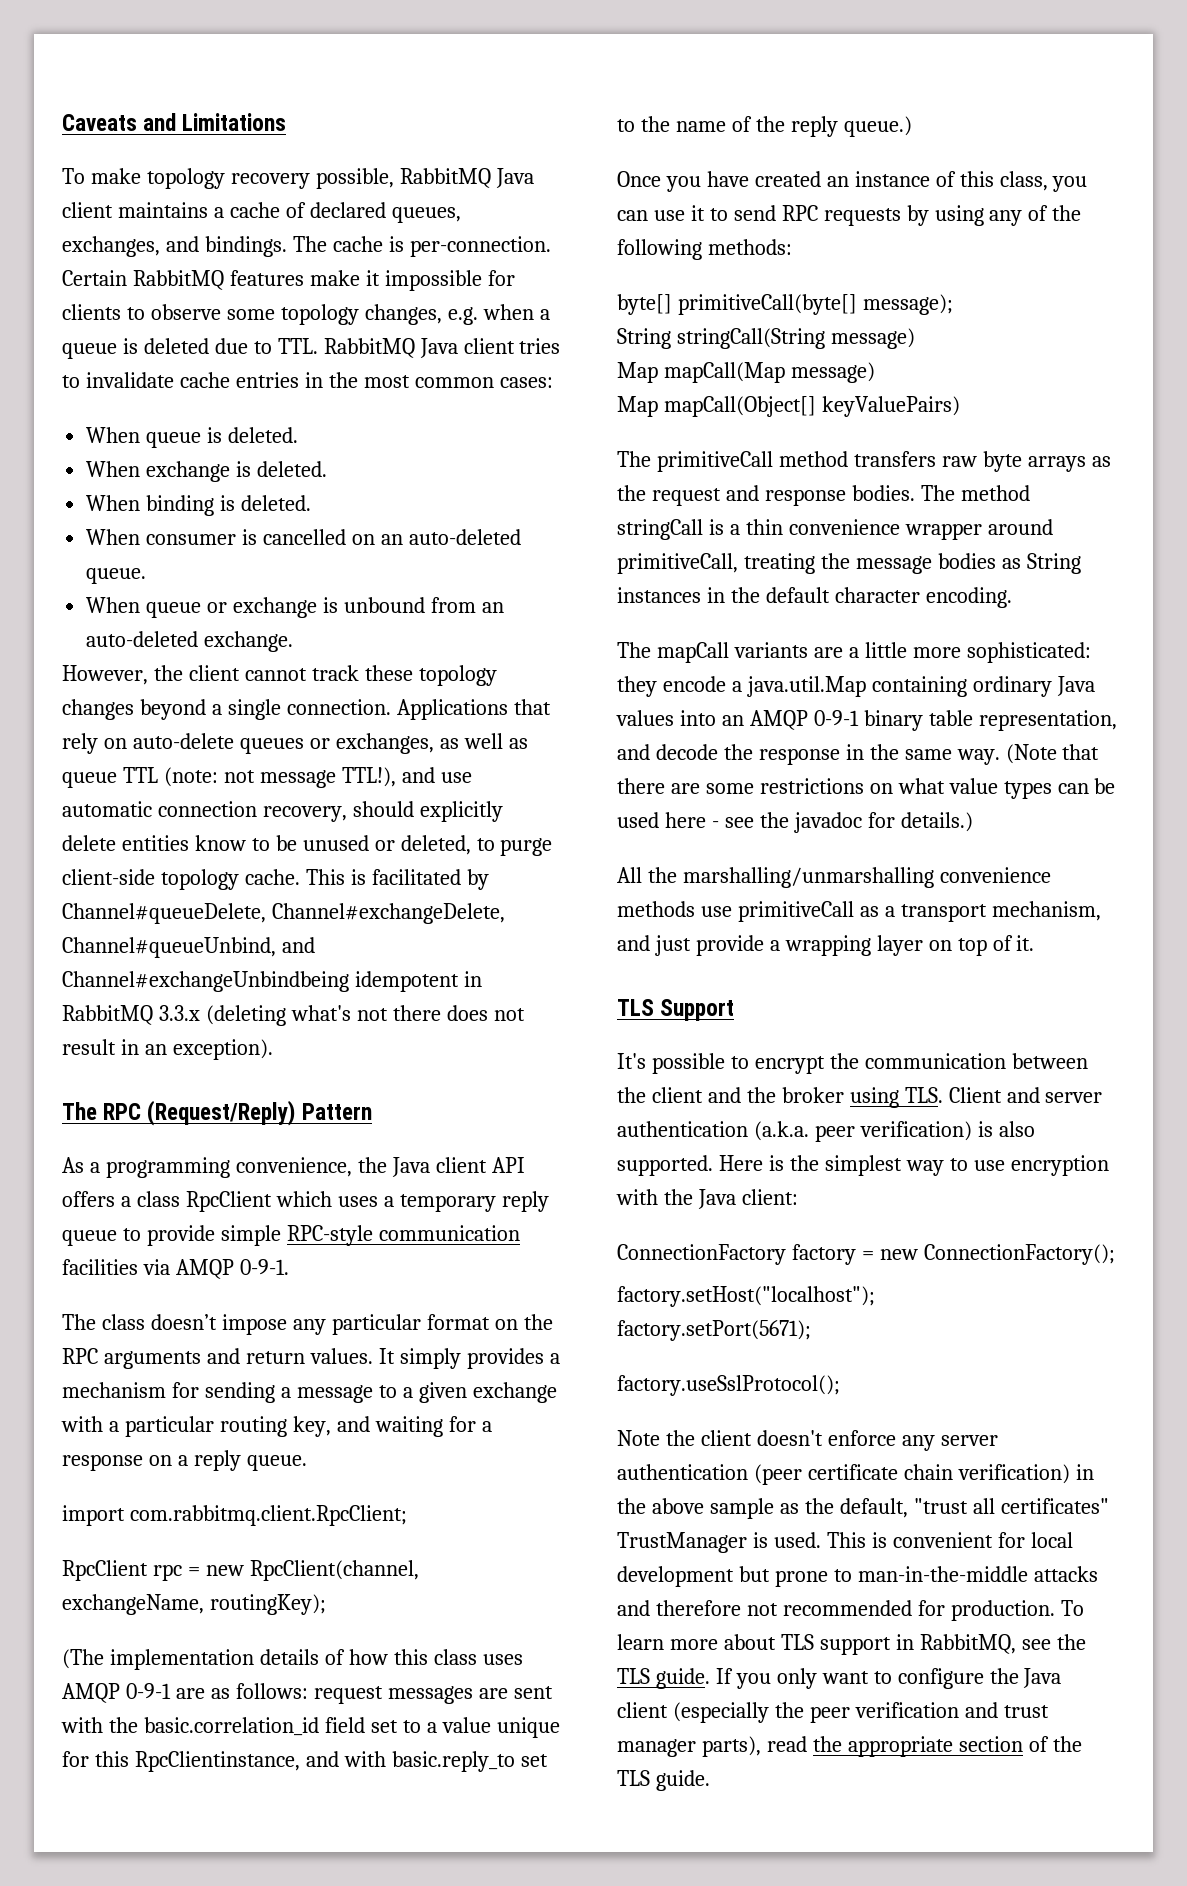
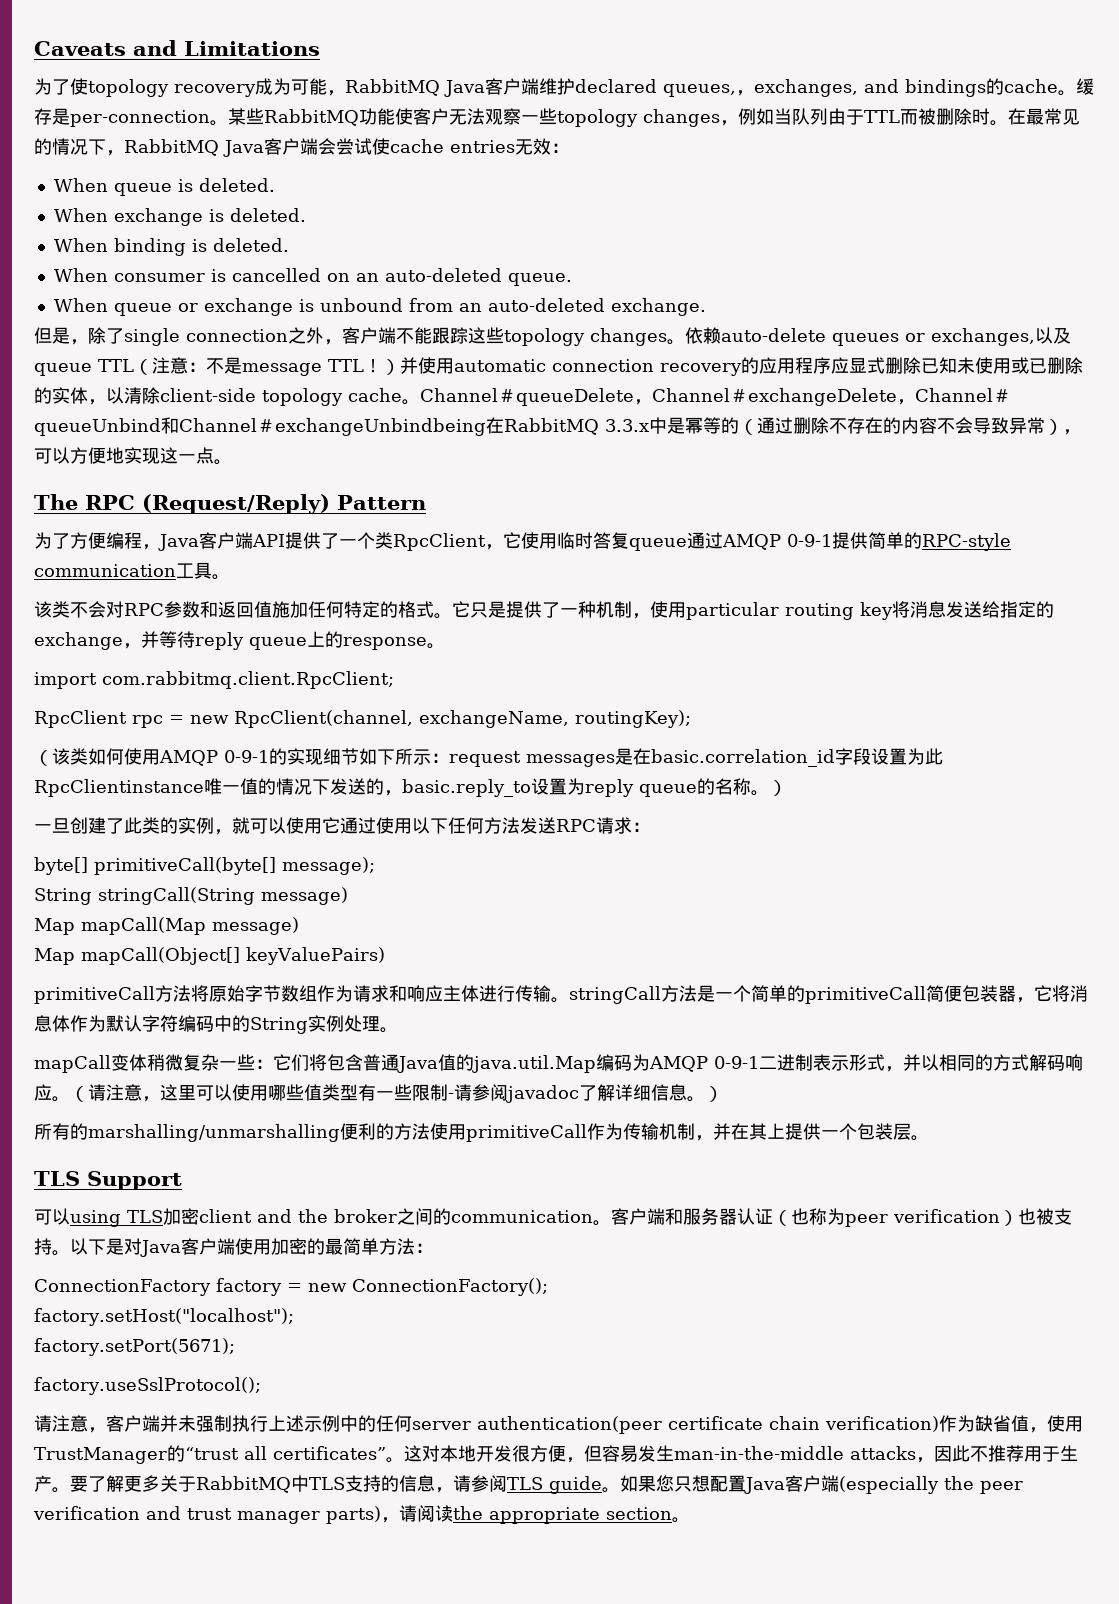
[62,168,534,189] [62,202,306,218] To make topology recovery possible, RabbitMQ Java client maintains a cache of -> [34,78,575,97] 为了使topology recovery成为可能，RabbitMQ Java客户端维护
(461, 215) none -> [736,90,754,96] ，
[204,236,551,257] [62,270,515,291] [62,304,550,325] [62,338,561,359] [62,372,553,388] bindings. The cache is per-connection. Certain RabbitMQ features make it impossible for clients to observe some topology changes, e.g. when a queue is deleted due to TTL. RabbitMQ Java client tries to invalidate cache entries in the most common cases: -> [905,78,1094,97] [34,108,1080,127] [34,138,569,157] bindings的cache。缓存是per-connection。某些RabbitMQ功能使客户无法观察一些topology changes，例如当队列由于TTL而被删除时。在最常见的情况下，RabbitMQ Java客户端会尝试使cache entries无效：
[62,665,497,686] [62,699,551,720] [62,733,528,754] [62,767,472,788] [62,801,503,822] [62,835,553,856] [62,869,489,890] [62,903,505,924] [62,937,315,958] [62,971,482,992] [62,1005,525,1026] [62,1039,273,1060] [62,1100,372,1126] [62,1157,525,1178] [62,1191,549,1212] [62,1225,520,1246] [62,1259,289,1279] [62,1314,553,1335] [62,1348,560,1369] [62,1382,557,1403] [61,1416,492,1437] [62,1450,307,1471] However, the client cannot track these topology changes beyond a single connection. Applications that rely on auto-delete queues or exchanges, as well as queue TTL (note: not message TTL!), and use automatic connection recovery, should explicitly delete entities know to be unused or deleted, to purge client-side topology cache. This is facilitated by Channel#queueDelete, Channel#exchangeDelete, Channel#queueUnbind, and Channel#exchangeUnbindbeing idempotent in RabbitMQ 3.3.x (deleting what's not there does not result in an exception). // The RPC (Request/Reply) Pattern // As a programming convenience, the Java client API offers a class RpcClient which uses a temporary reply queue to provide simple RPC-style communication facilities via AMQP 0-9-1. // The class doesn’t impose any particular format on the RPC arguments and return values. It simply provides a mechanism for sending a message to a given exchange with a particular routing key, and waiting for a response on a reply queue. -> [34,327,1071,346] [34,357,1083,376] [34,387,1011,406] [34,417,1081,436] [34,447,232,465] [34,494,426,514] [34,532,1011,551] [34,562,230,580] [34,601,1054,620] [34,631,445,650] 但是，除了single connection之外，客户端不能跟踪这些topology changes。依赖auto-delete queues or exchanges,以及queue TTL（注意：不是message TTL！）并使用automatic connection recovery的应用程序应显式删除已知未使用或已删除的实体，以清除client-side topology cache。Channel＃queueDelete，Channel＃exchangeDelete，Channel＃queueUnbind和Channel＃exchangeUnbindbeing在RabbitMQ 3.3.x中是幂等的（通过删除不存在的内容不会导致异常），可以方便地实现这一点。 // The RPC (Request/Reply) Pattern // 为了方便编程，Java客户端API提供了一个类RpcClient，它使用临时答复queue通过AMQP 0-9-1提供简单的RPC-style communication工具。 // 该类不会对RPC参数和返回值施加任何特定的格式。它只是提供了一种机制，使用particular routing key将消息发送给指定的exchange，并等待reply queue上的response。
[62,1649,523,1670] [62,1683,553,1704] [61,1717,560,1738] [62,1751,548,1772] [617,116,912,137] [617,171,1088,192] [617,205,1082,226] [617,239,792,260] (The implementation details of how this class uses AMQP 0-9-1 are as follows: request messages are sent with the basic.correlation_id field set to a value unique for this RpcClientinstance, and with basic.reply_to set to the name of the reply queue.) // Once you have created an instance of this class, you can use it to send RPC requests by using any of the following methods: -> [34,748,943,767] [34,778,787,797] [34,817,650,835] （该类如何使用AMQP 0-9-1的实现细节如下所示：request messages是在basic.correlation_id字段设置为此RpcClientinstance唯一值的情况下发送的，basic.reply_to设置为reply queue的名称。） // 一旦创建了此类的实例，就可以使用它通过使用以下任何方法发送RPC请求：
[617,451,1111,472] [617,485,1030,506] [617,519,1053,540] [617,553,1081,574] [617,587,1012,608] [617,642,1091,663] [617,676,1095,697] [616,710,1117,731] [617,744,1100,765] [617,778,1116,799] [617,812,973,833] [617,867,1051,888] [617,901,1101,922] [617,935,1035,956] [617,999,735,1021] [617,1053,1088,1074] [617,1087,1103,1108] [617,1121,1035,1142] [617,1155,1109,1176] [616,1189,798,1209] The primitiveCall method transfers raw byte arrays as the request and response bodies. The method stringCall is a thin convenience wrapper around primitiveCall, treating the message bodies as String instances in the default character encoding. // The mapCall variants are a little more sophisticated: they encode a java.util.Map containing ordinary Java values into an AMQP 0-9-1 binary table representation, and decode the response in the same way. (Note that there are some restrictions on what value types can be used here - see the javadoc for details.) // All the marshalling/unmarshalling convenience methods use primitiveCall as a transport mechanism, and just provide a wrapping layer on top of it. // TLS Support // It's possible to encrypt the communication between the client and the broker using TLS. Client and server authentication (a.k.a. peer verification) is also supported. Here is the simplest way to use encryption with the Java client: -> [34,985,1088,1004] [34,1015,398,1034] [34,1054,1083,1073] [34,1084,723,1103] [34,1123,929,1142] [34,1171,182,1190] [34,1208,1072,1227] [34,1238,433,1257] primitiveCall方法将原始字节数组作为请求和响应主体进行传输。stringCall方法是一个简单的primitiveCall简便包装器，它将消息体作为默认字符编码中的String实例处理。 // mapCall变体稍微复杂一些：它们将包含普通Java值的java.util.Map编码为AMQP 0-9-1二进制表示形式，并以相同的方式解码响应。（请注意，这里可以使用哪些值类型有一些限制-请参阅javadoc了解详细信息。） // 所有的marshalling/unmarshalling便利的方法使用primitiveCall作为传输机制，并在其上提供一个包装层。 // TLS Support // 可以using TLS加密client and the broker之间的communication。客户端和服务器认证（也称为peer verification）也被支持。以下是对Java客户端使用加密的最简单方法：
[617,1430,998,1451] [617,1464,1094,1485] [617,1498,1109,1519] [617,1532,1073,1553] [617,1566,1098,1587] [617,1600,1084,1621] [617,1634,1086,1655] [617,1668,1062,1689] [617,1702,668,1718] Note the client doesn't enforce any server authentication (peer certificate chain verification) in the above sample as the default, "trust all certificates" TrustManager is used. This is convenient for local development but prone to man-in-the-middle attacks and therefore not recommended for production. To learn more about TLS support in RabbitMQ, see the TLS guide. If you only want to configure the Java client -> [34,1415,1083,1434] [34,1445,1078,1464] [34,1475,839,1494] 请注意，客户端并未强制执行上述示例中的任何server authentication(peer certificate chain verification)作为缺省值，使用TrustManager的“trust all certificates”。这对本地开发很方便，但容易发生man-in-the-middle attacks，因此不推荐用于生产。要了解更多关于RabbitMQ中TLS支持的信息，请参阅TLS guide。如果您只想配置Java客户端
[701,1736,1082,1757] [617,1770,710,1791] parts), read the appropriate section of the TLS guide. -> [326,1505,690,1524] parts)，请阅读the appropriate section。

